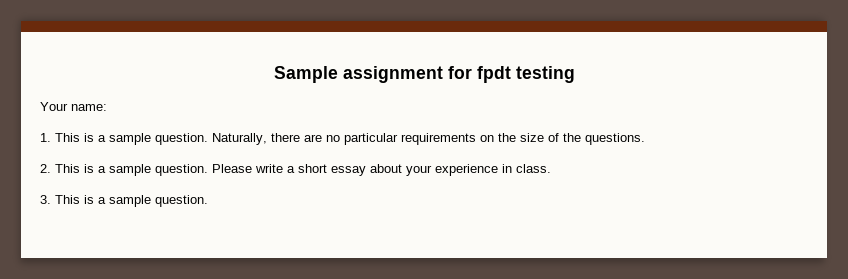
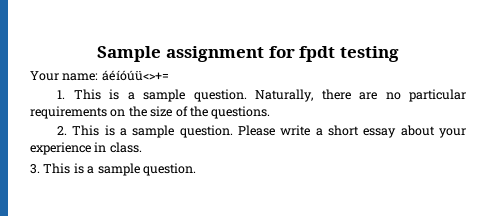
(107, 107) none -> [101,70,169,81] áéíóúü<>+=

